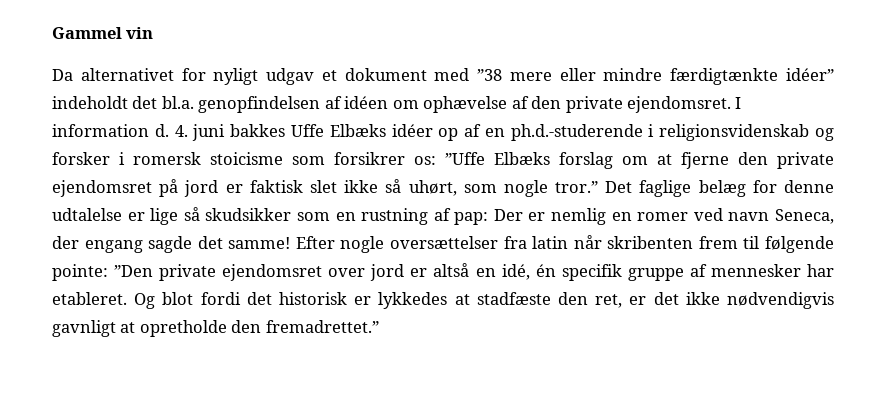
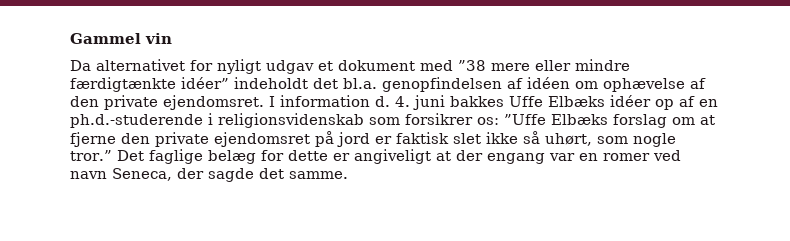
[815,128,835,141] [52,152,283,165] og forsker i romersk stoicisme -> (364, 120) none
[784,180,834,193] [52,207,607,225] denne udtalelse er lige så skudsikker som en rustning af pap: Der er nemlig -> [287,149,575,164] dette er angiveligt at der engang var
[84,240,143,253] engang -> (204, 173) none
[228,235,834,253] [52,263,835,281] [52,292,835,309] [52,320,379,337] samme! Efter nogle oversættelser fra latin når skribenten frem til følgende pointe: ”Den private ejendomsret over jord er altså en idé, én specifik gruppe af mennesker har etableret. Og blot fordi det historisk er lykkedes at stadfæste den ret, er det ikke nødvendigvis gavnligt at opretholde den fremadrettet.” -> [289,171,348,179] samme.

